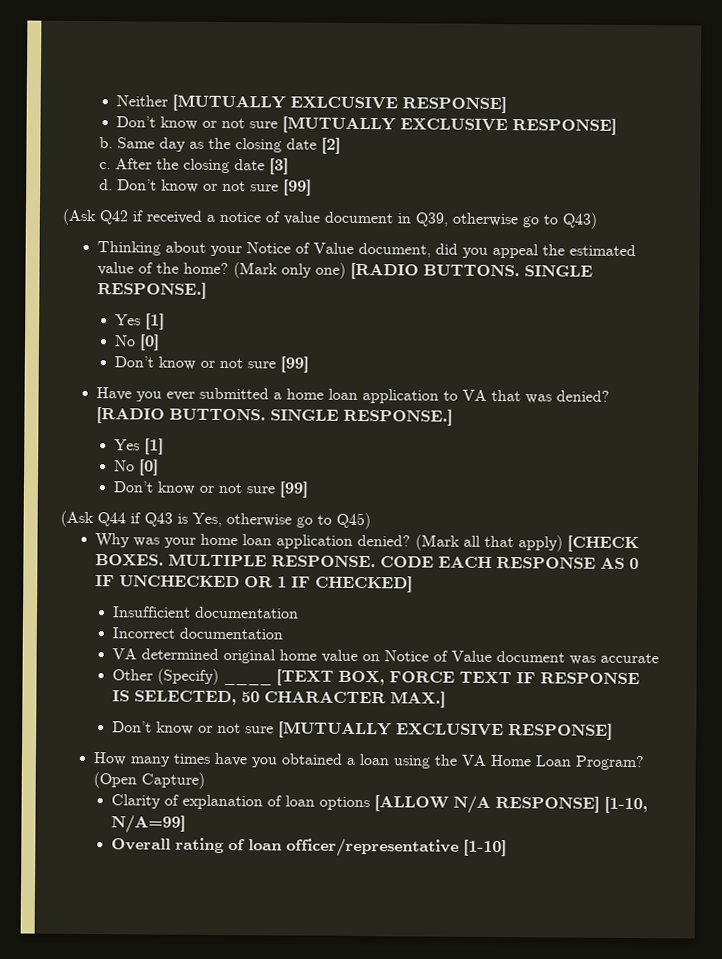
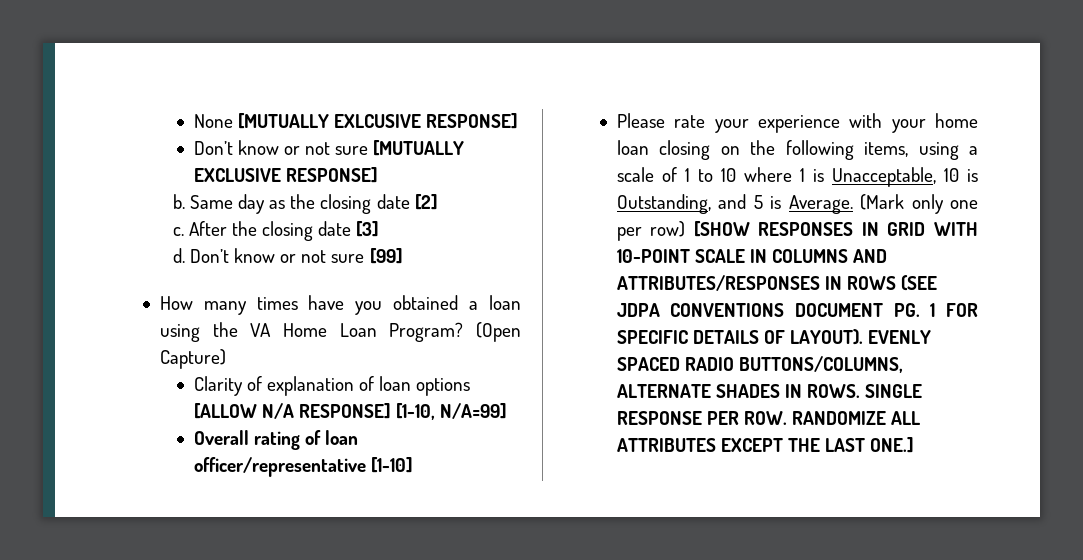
[116,95,169,107] Neither -> [193,114,233,128] None
[62,208,597,229] [97,241,637,259] [97,262,594,280] [97,282,208,299] [115,313,166,330] [114,334,161,351] [114,356,310,373] [96,387,611,404] [96,407,454,426] [114,438,165,455] [114,459,160,476] [113,481,309,498] [60,510,371,530] [95,533,640,553] [95,553,640,570] [95,575,414,593] [112,606,300,619] [112,627,284,640] [112,648,660,665] [112,668,641,686] [112,690,447,708] [112,721,614,740] // (Ask Q42 if received a notice of value document in Q39, otherwise go to Q43) // Thinking about your Notice of Value document, did you appeal the estimated value of the home? (Mark only one) [RADIO BUTTONS. SINGLE RESPONSE.] // Yes [1] // No [0] // Don’t know or not sure [99] // Have you ever submitted a home loan application to VA that was denied? [RADIO BUTTONS. SINGLE RESPONSE.] // Yes [1] // No [0] // Don’t know or not sure [99] // (Ask Q44 if Q43 is Yes, otherwise go to Q45) // Why was your home loan application denied? (Mark all that apply) [CHECK BOXES. MULTIPLE RESPONSE. CODE EACH RESPONSE AS 0 IF UNCHECKED OR 1 IF CHECKED] // Insufficient documentation // Incorrect documentation // VA determined original home value on Notice of Value document was accurate // Other (Specify) ____ [TEXT BOX, FORCE TEXT IF RESPONSE IS SELECTED, 50 CHARACTER MAX.] // Don’t know or not sure [MUTUALLY EXCLUSIVE RESPONSE] -> (403, 256) none
(508, 848) none -> [616,113,978,133] [616,140,978,160] [616,167,978,187] [616,194,978,214] [616,221,978,241] [616,249,888,263] [616,275,938,291] [616,303,978,317] [616,329,932,345] [616,356,904,373] [616,384,923,398] [616,411,921,425] [616,437,915,453] // Please rate your experience with your home loan closing on the following items, using a scale of 1 to 10 where 1 is Unacceptable, 10 is Outstanding, and 5 is Average. (Mark only one per row) [SHOW RESPONSES IN GRID WITH 10-POINT SCALE IN COLUMNS AND ATTRIBUTES/RESPONSES IN ROWS (SEE JDPA CONVENTIONS DOCUMENT PG. 1 FOR SPECIFIC DETAILS OF LAYOUT). EVENLY SPACED RADIO BUTTONS/COLUMNS, ALTERNATE SHADES IN ROWS. SINGLE RESPONSE PER ROW. RANDOMIZE ALL ATTRIBUTES EXCEPT THE LAST ONE.]

